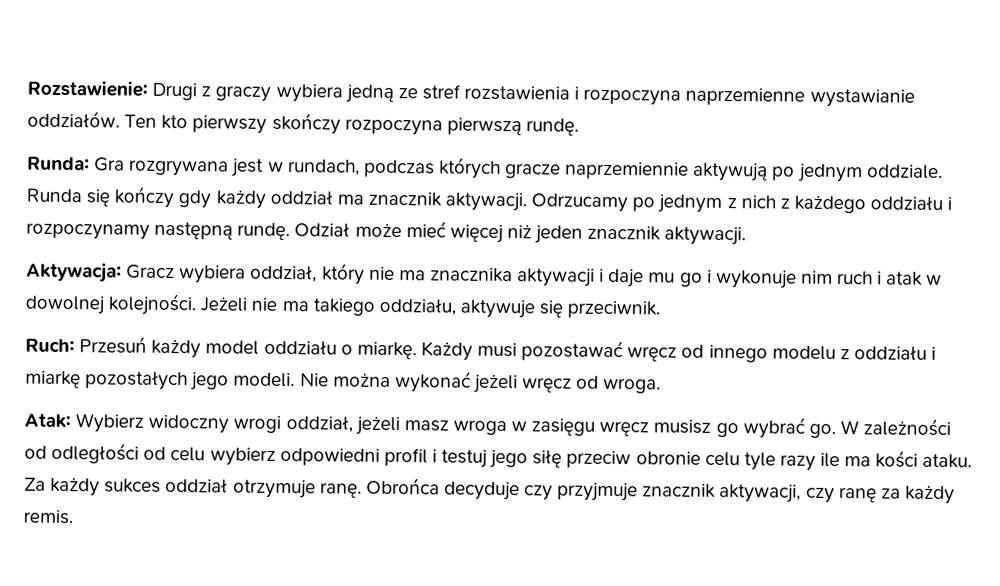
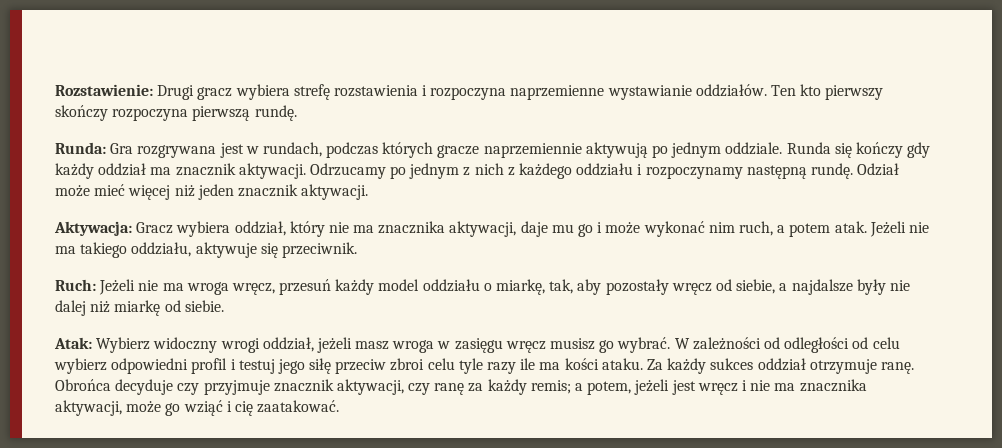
[201,83,460,104] z graczy wybiera jedną ze stref -> [197,84,330,100] gracz wybiera strefę
[517,268,605,287] aktywacji i -> [449,221,517,237] aktywacji,
[715,269,943,289] [25,293,197,316] wykonuje nim ruch i atak w dowolnej kolejności. -> [605,221,867,237] może wykonać nim ruch, a potem atak.
[79,336,937,363] [25,370,662,394] Przesuń każdy model oddziału o miarkę. Każdy musi pozostawać wręcz od innego modelu z oddziału i miarkę pozostałych jego modeli. Nie można wykonać jeżeli wręcz od wroga. -> [99,279,910,295] [55,300,224,316] Jeżeli nie ma wroga wręcz, przesuń każdy model oddziału o miarkę, tak, aby pozostały wręcz od siebie, a najdalsze były nie dalej niż miarkę od siebie.
[742,417,836,439] wybrać go. -> [617,337,671,353] wybrać.
[635,451,701,465] obronie -> [390,358,425,371] zbroi
[23,509,74,525] remis. -> [530,379,867,395] [55,400,340,416] remis; a potem, jeżeli jest wręcz i nie ma znacznika aktywacji, może go wziąć i cię zaatakować.

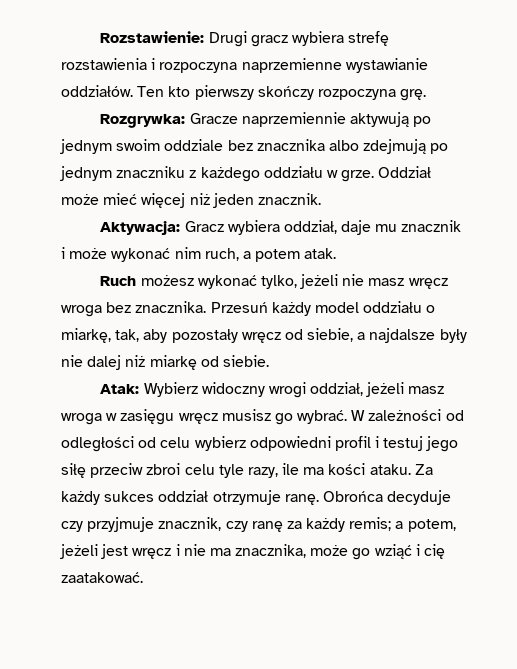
[192,105,297,121] [55,142,931,158] [55,163,900,179] pierwszą rundę. // Runda: Gra rozgrywana jest w rundach, podczas których gracze naprzemiennie aktywują po jednym oddziale. Runda się kończy gdy każdy oddział ma znacznik aktywacji. Odrzucamy po jednym z nich z każdego oddziału i rozpoczynamy następną rundę. Odział -> [400,89,427,101] [100,112,432,128] [60,139,449,154] [60,166,432,182] grę. // Rozgrywka: Gracze naprzemiennie aktywują po jednym swoim oddziale bez znacznika albo zdejmują po jednym znaczniku z każdego oddziału w grze. Oddział
[237,184,369,200] znacznik aktywacji. -> [257,193,321,205] znacznik.
[289,221,517,237] który nie ma znacznika aktywacji, -> (337, 227) none
[578,224,594,237] go -> [401,220,462,232] znacznik
[869,221,929,237] [55,242,357,258] [55,279,332,295] Jeżeli nie ma takiego oddziału, aktywuje się przeciwnik. // Ruch: Jeżeli nie ma wroga wręcz, przesuń -> [100,274,448,289] [61,301,268,317] // Ruch możesz wykonać tylko, jeżeli nie masz wręcz wroga bez znacznika. Przesuń
[487,362,517,374] razy -> [247,467,278,478] razy,
[273,379,404,395] znacznik aktywacji, -> [158,517,222,531] znacznik,
[799,379,867,392] [55,400,122,416] znacznika aktywacji, -> [235,544,307,558] znacznika,

